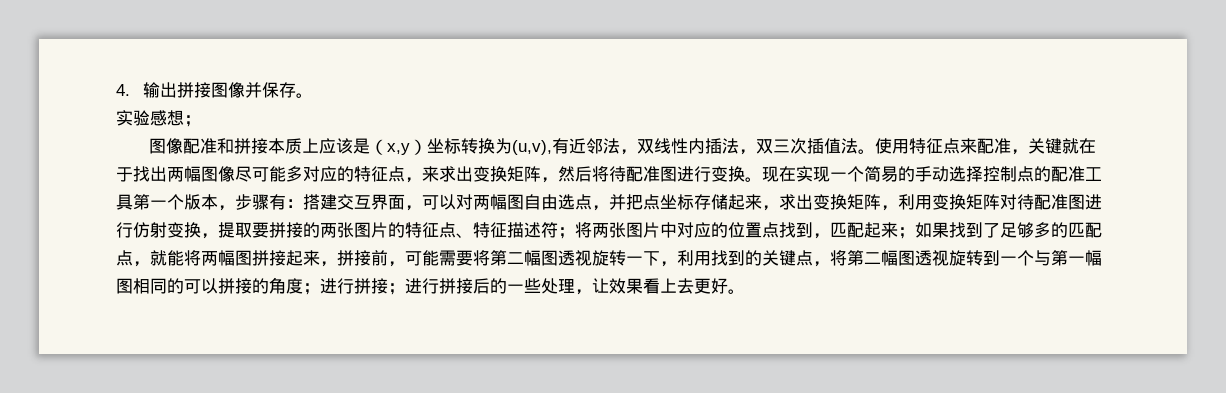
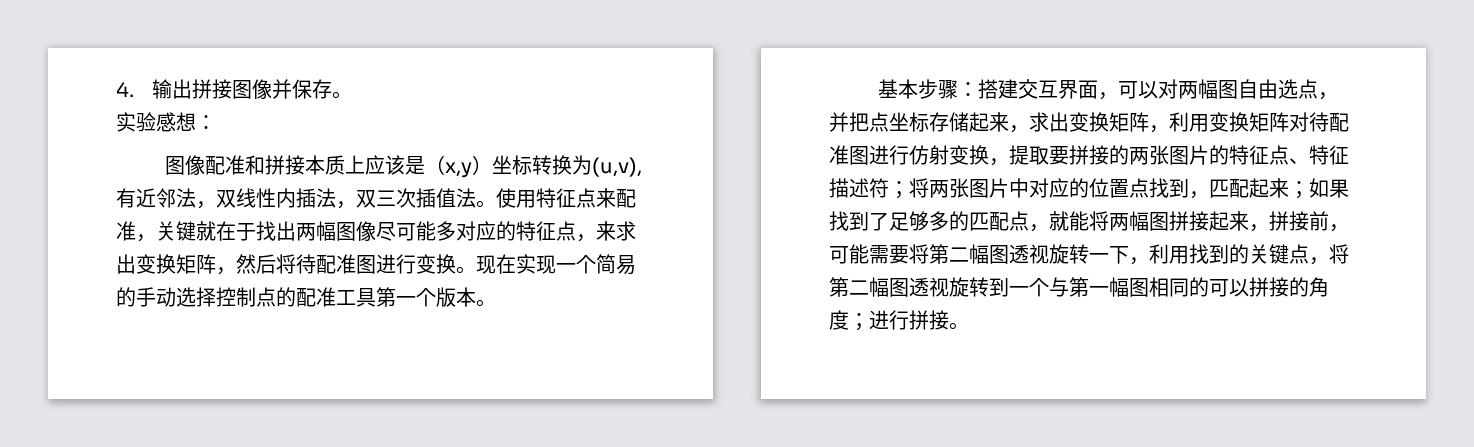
[184,115,201,127] ； -> [196,115,216,130] ：
[218,194,286,211] ，步骤有 -> [476,299,496,307] [878,79,959,99] 。 // 基本步骤
[388,278,728,295] ；进行拼接后的一些处理，让效果看上去更好 -> (949, 320) none

